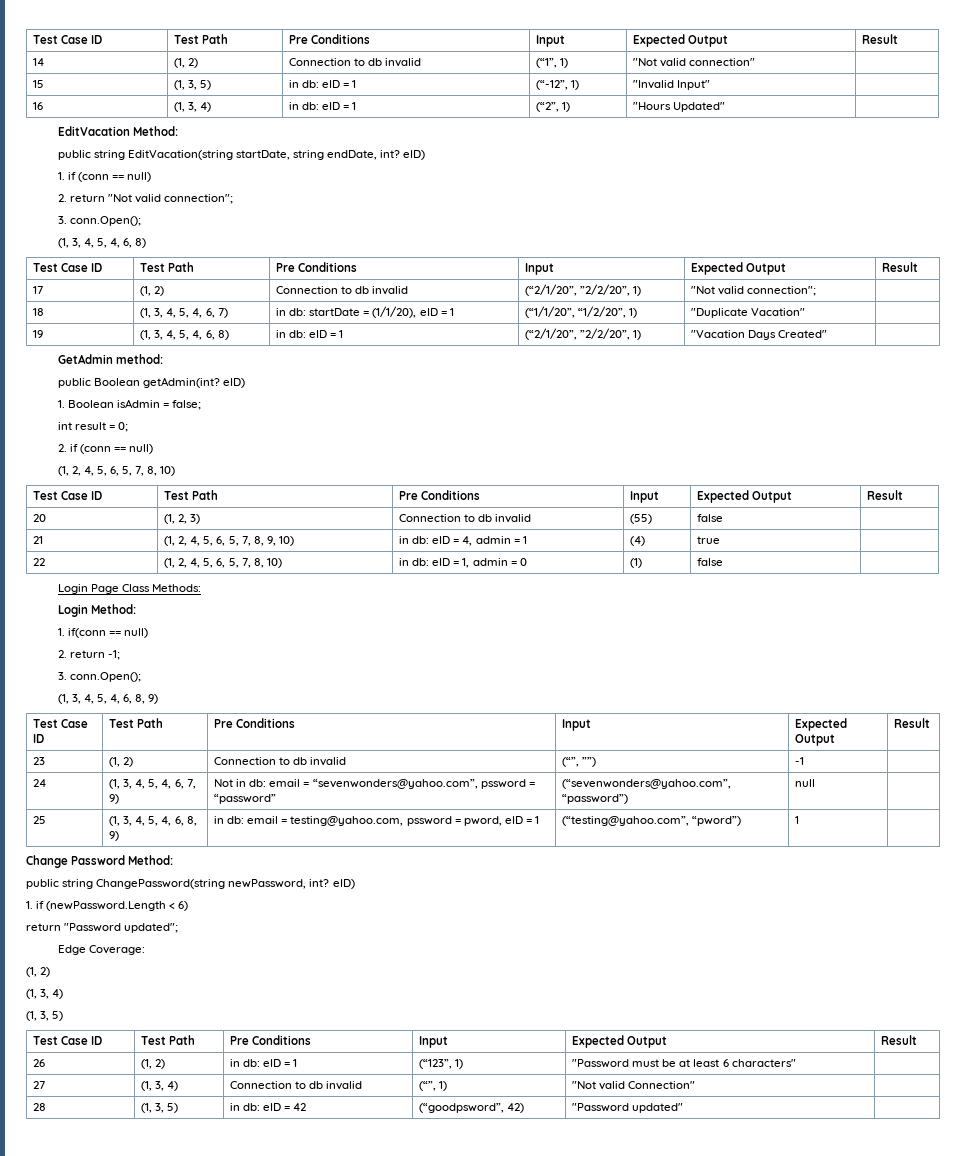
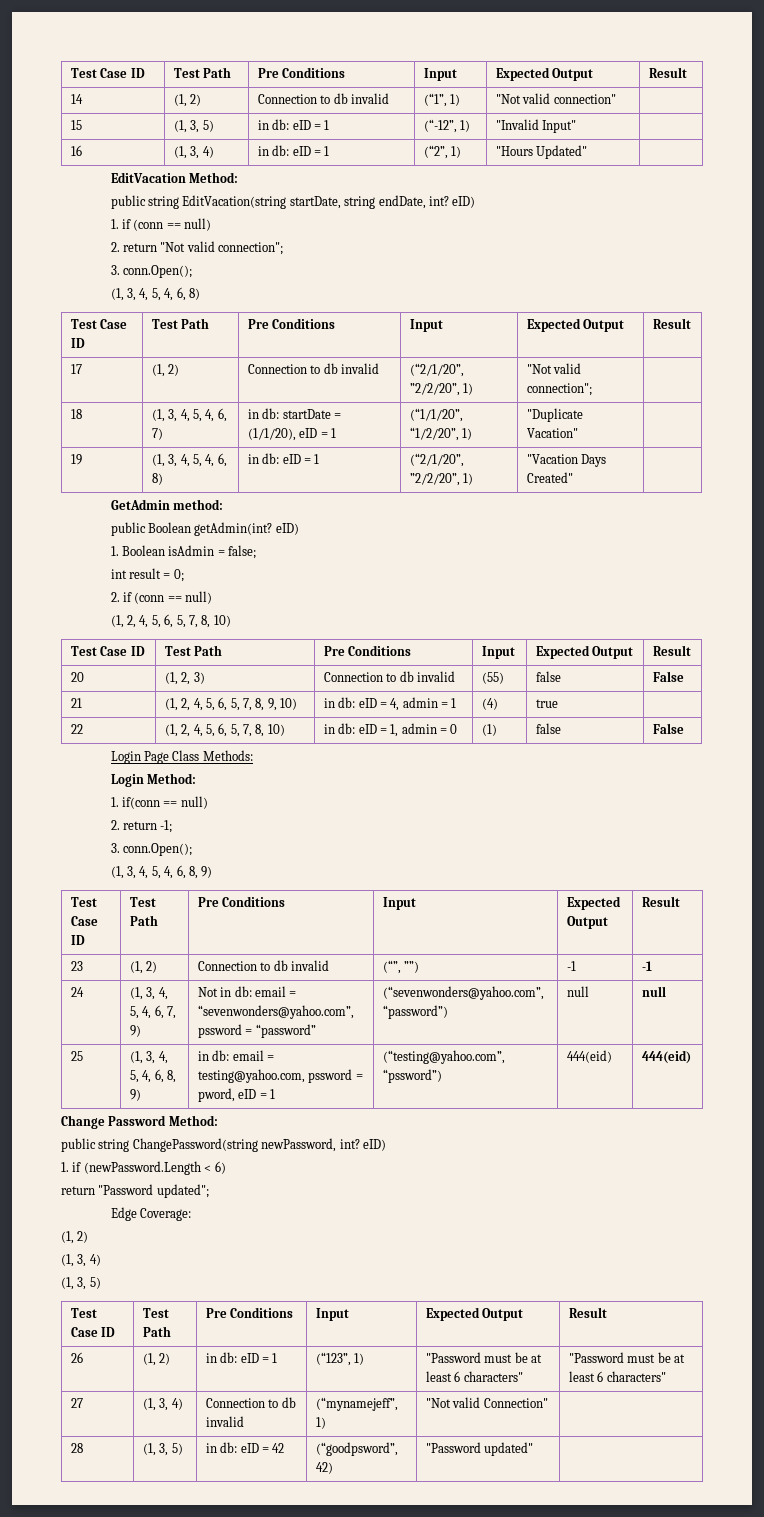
(724, 518) none -> [652,671,684,682] False
(724, 562) none -> [652,723,684,734] False
(805, 761) none -> [641,961,652,971] -1
(816, 783) none -> [641,986,666,997] null
[692,816,742,826] [795,816,800,824] “pword”) | 1 | -> [382,1069,442,1083] [566,1050,612,1063] [641,1050,691,1064] “pssword”) | 444(eid) | 444(eid)
(796, 1063) none -> [568,1352,685,1363] [568,1371,666,1382] "Password must be at least 6 characters"
[419,1081,437,1091] (“”, -> [315,1397,398,1411] (“mynamejeff”,

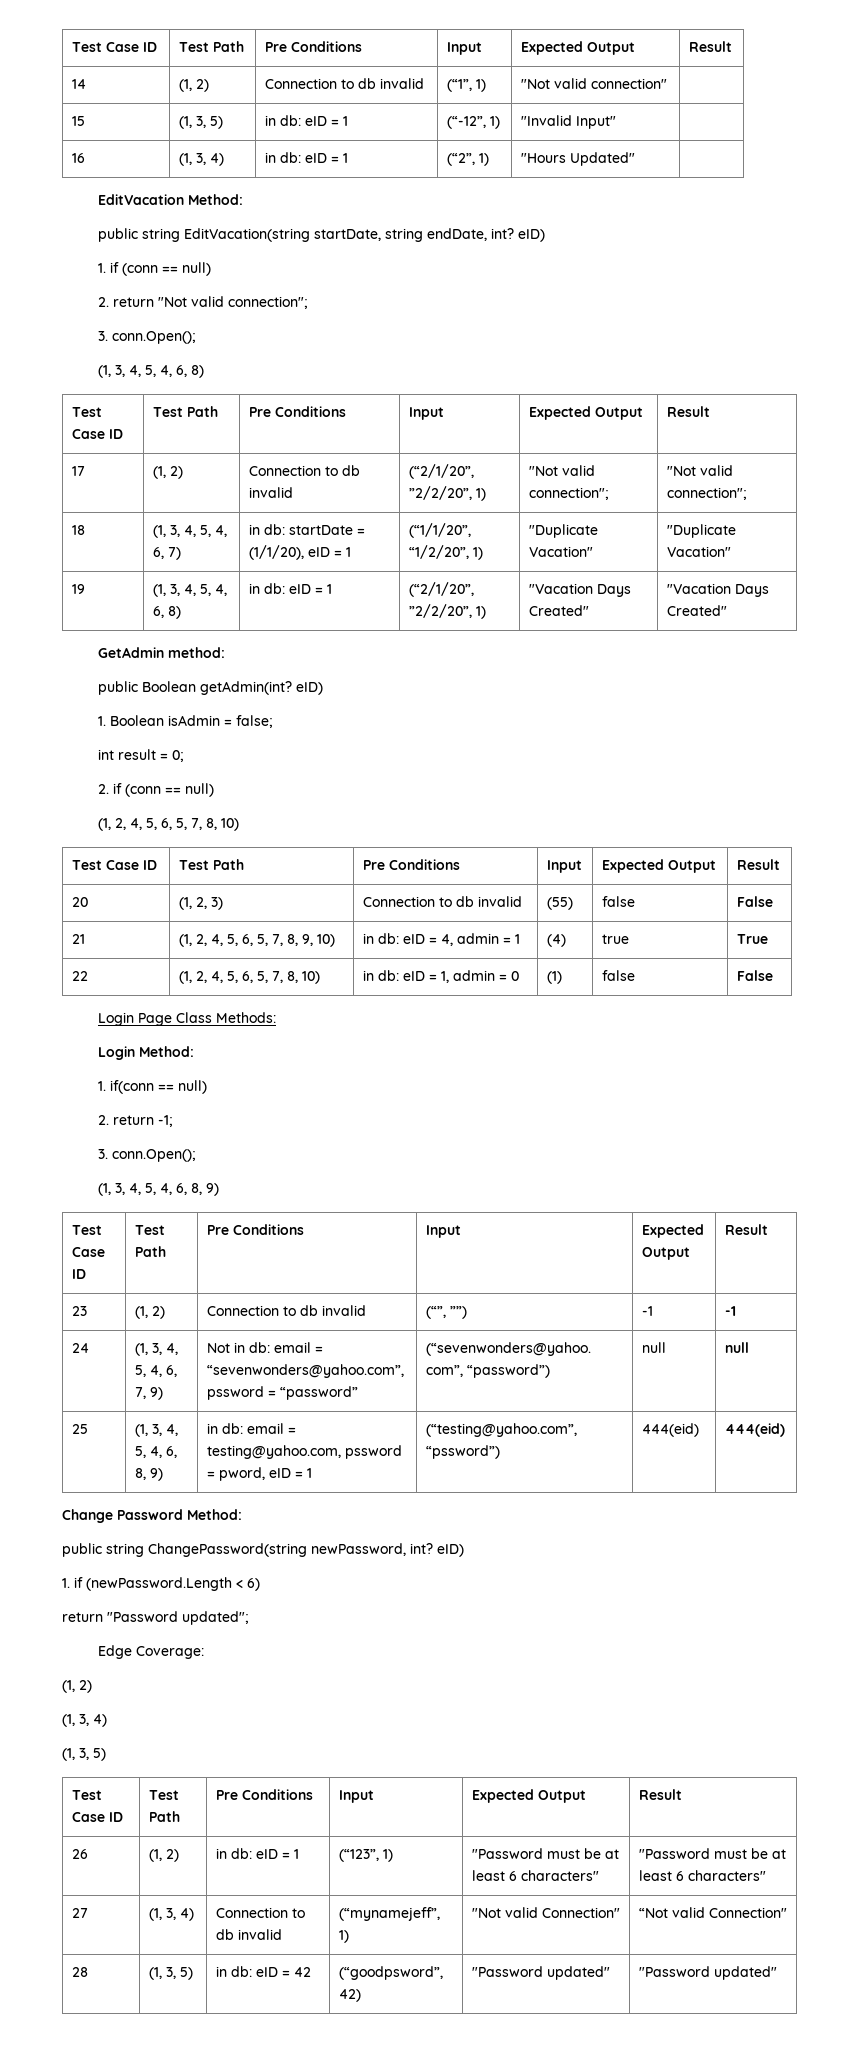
(592, 389) none -> [666,465,733,476] [666,487,747,500] "Not valid connection";
(578, 433) none -> [666,524,736,538] [666,546,731,557] "Duplicate Vacation"
(573, 477) none -> [666,583,769,597] [666,605,727,616] "Vacation Days Created"
(558, 703) none -> [736,934,768,944] True
(548, 1403) none -> [638,1907,787,1918] “Not valid Connection"
(534, 1449) none -> [638,1966,777,1980] "Password updated"

